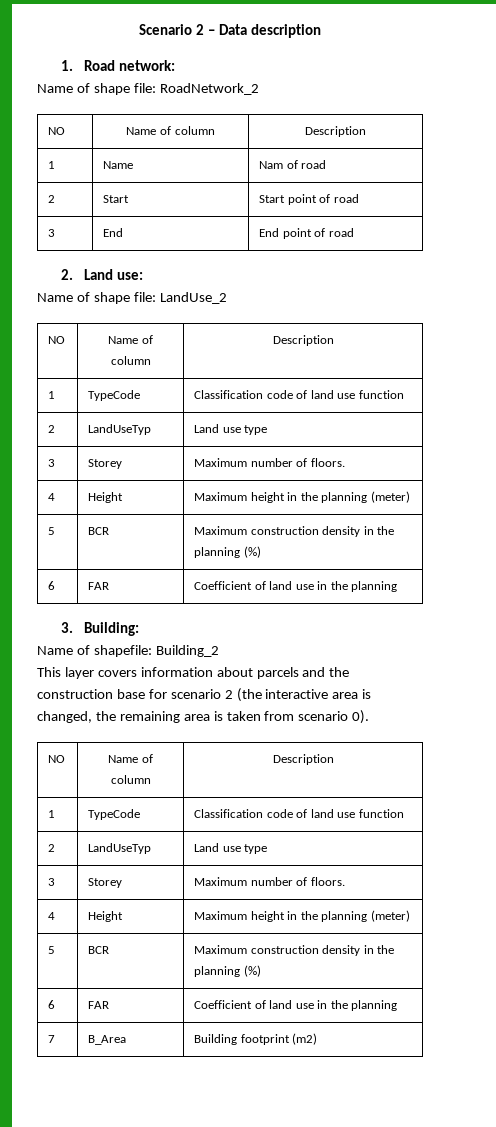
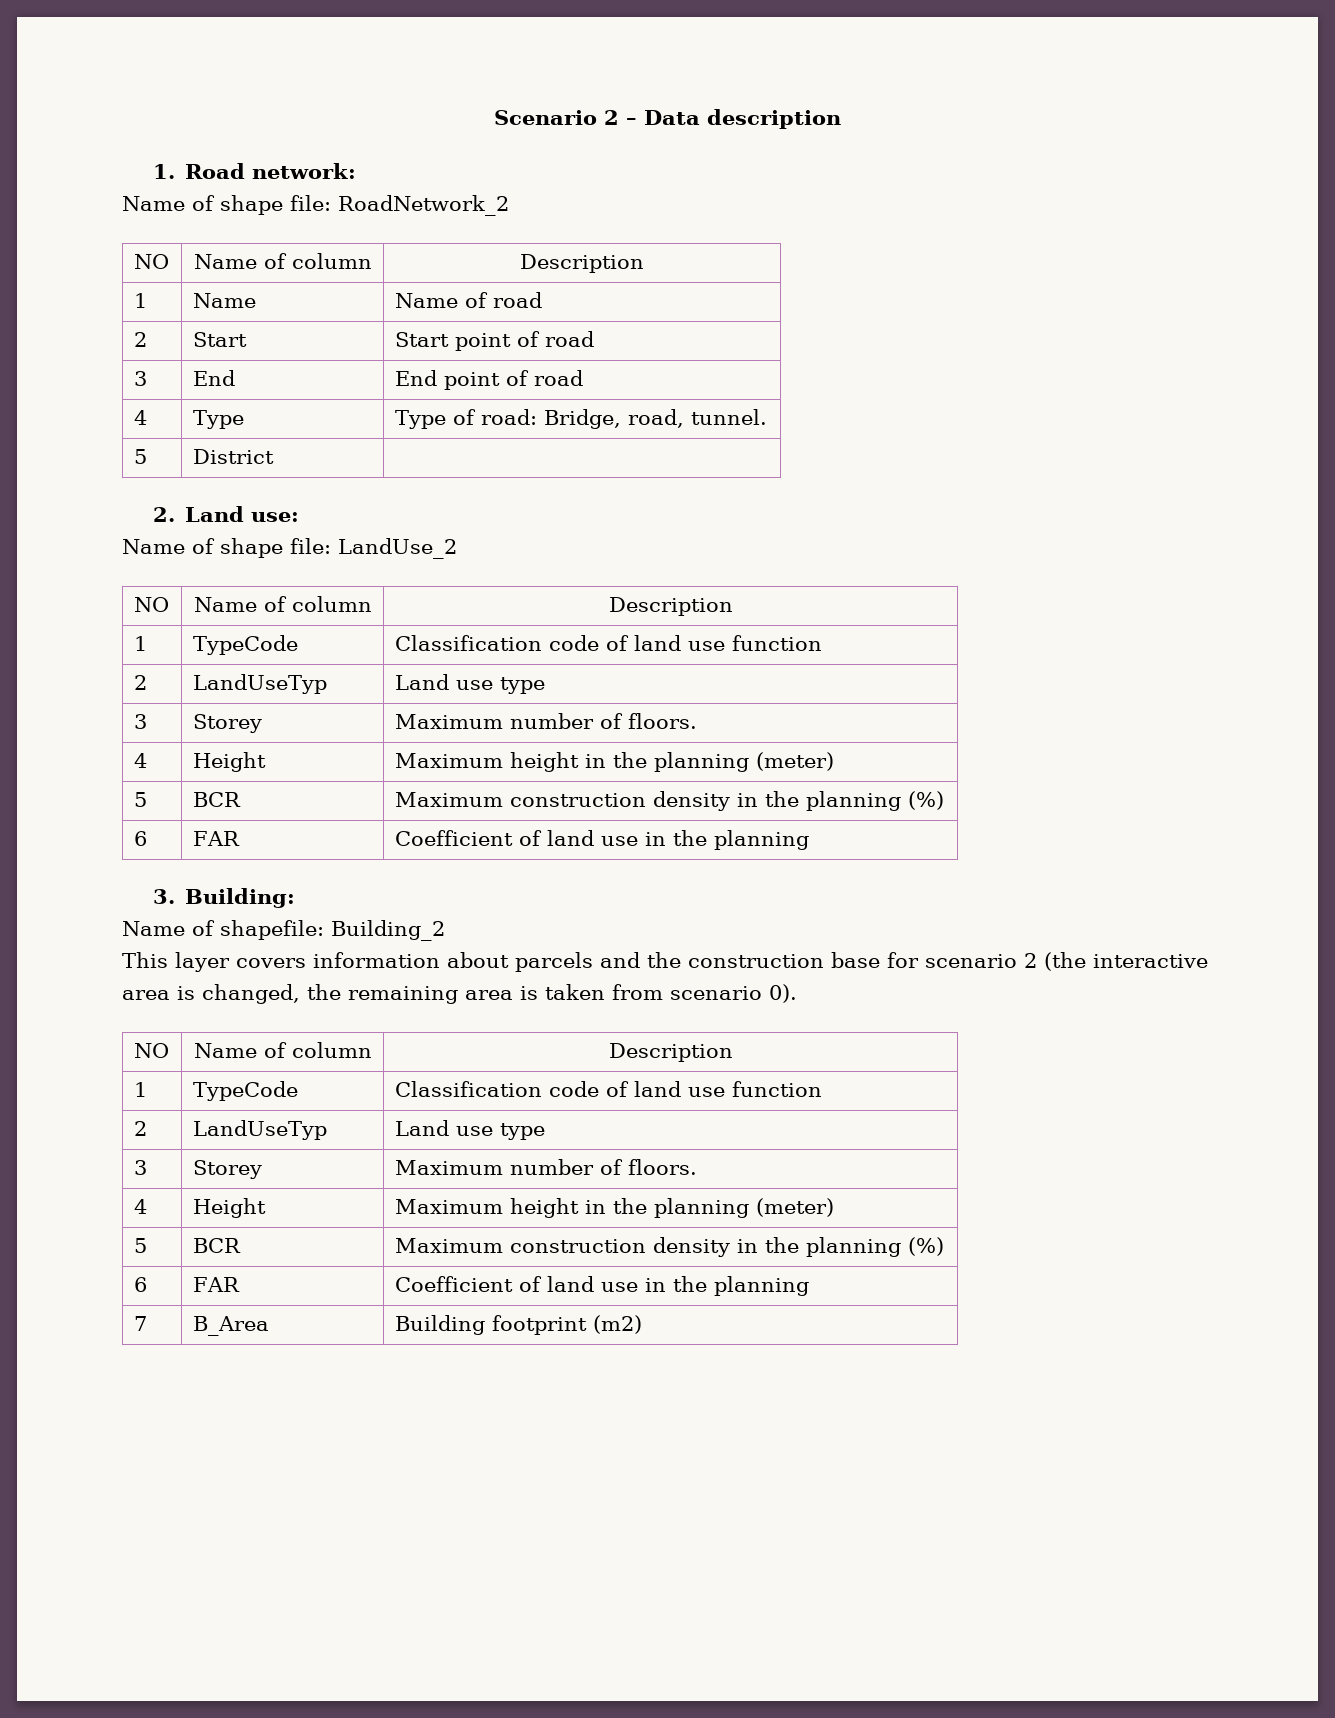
[259,161,284,169] Nam -> [394,293,458,308] Name
(354, 232) none -> [133,410,147,425] [192,410,244,429] [394,409,767,429] [133,449,147,464] [192,449,274,464] // 4 | Type | Type of road: Bridge, road, tunnel. // 5 | District |

